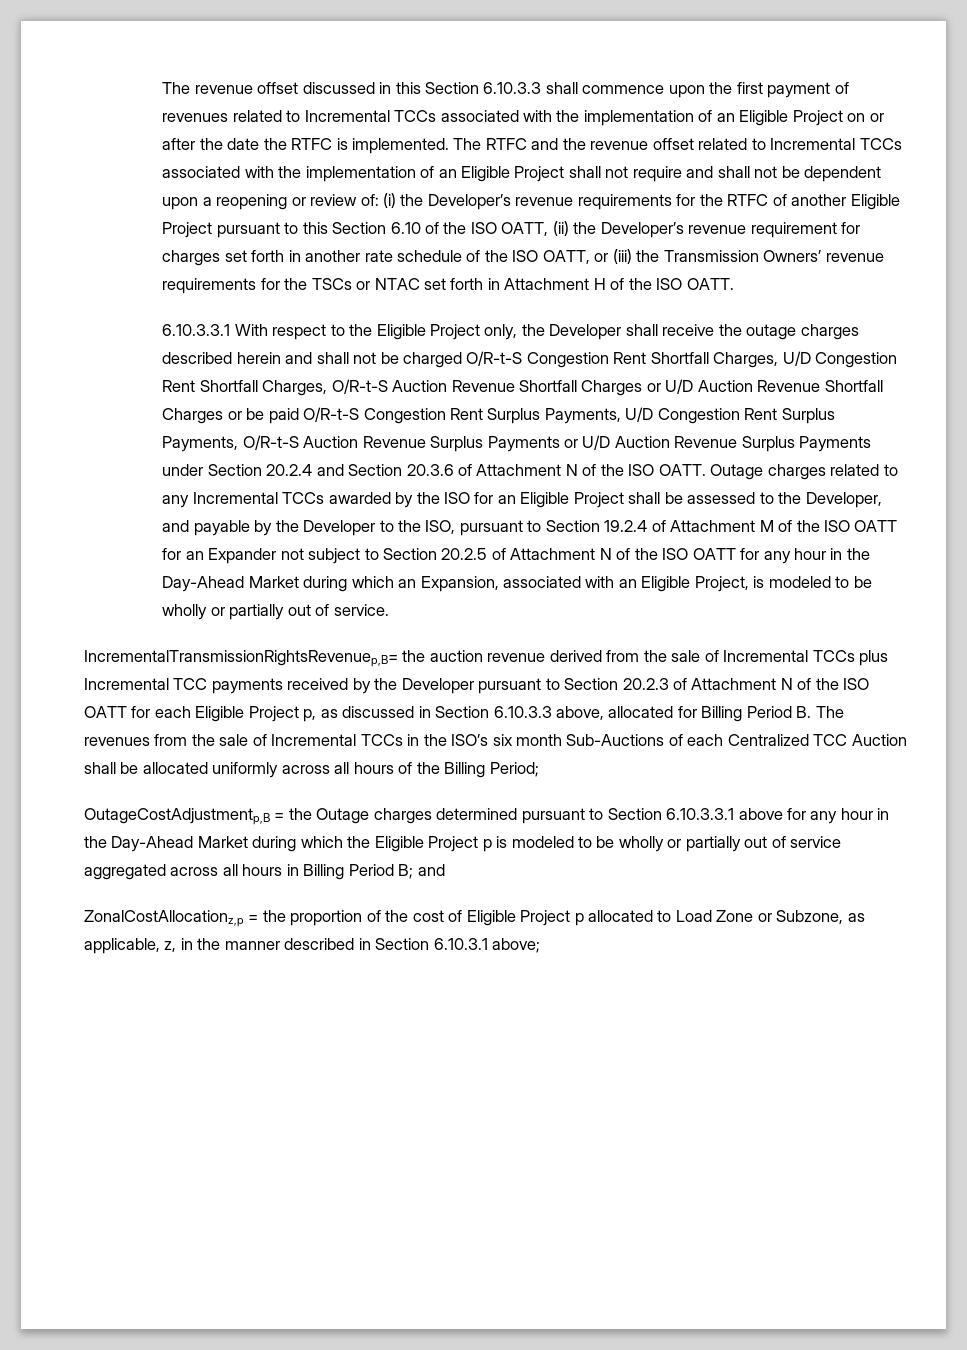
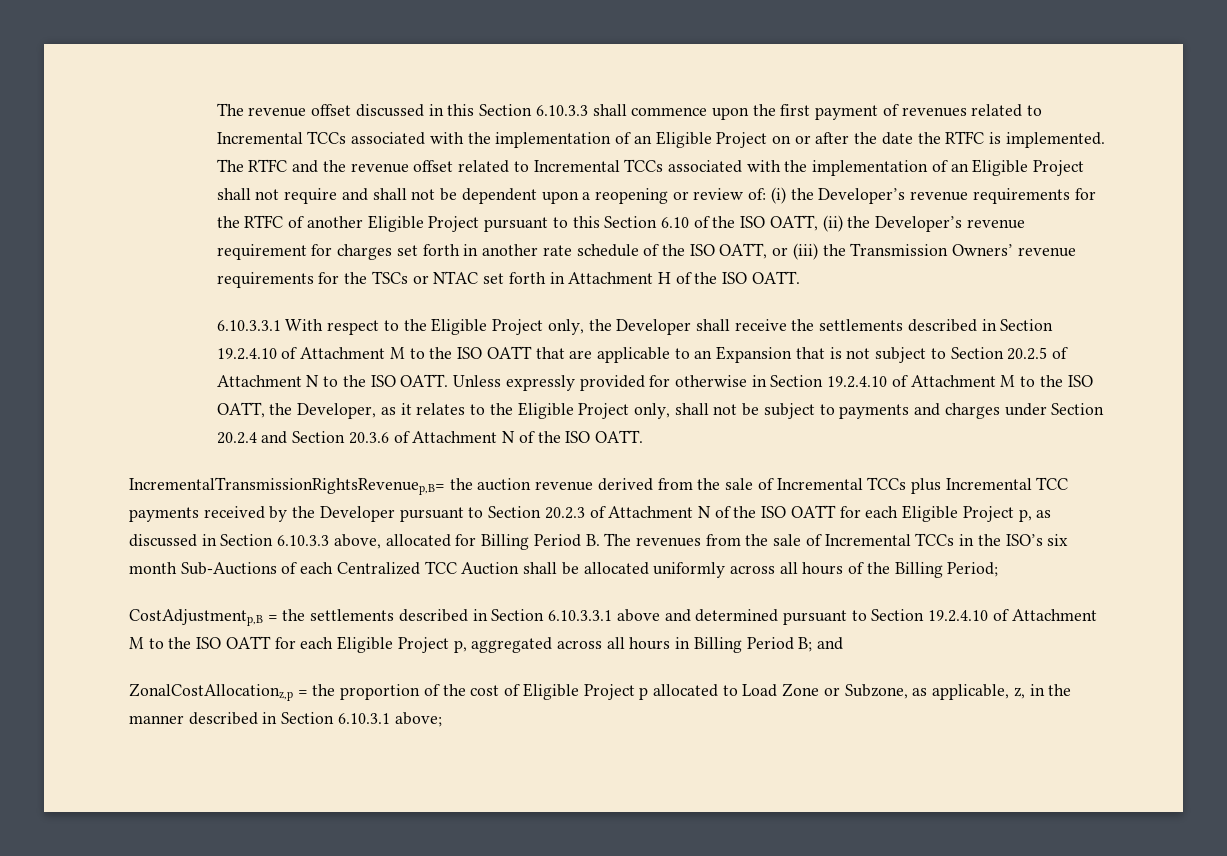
[746,324,859,340] [162,351,898,368] [162,379,883,396] [162,407,835,424] [162,435,872,452] outage charges described herein and shall not be charged O/R-t-S Congestion Rent Shortfall Charges, U/D Congestion Rent Shortfall Charges, O/R-t-S Auction Revenue Shortfall Charges or U/D Auction Revenue Shortfall Charges or be paid O/R-t-S Congestion Rent Surplus Payments, U/D Congestion Rent Surplus Payments, O/R-t-S Auction Revenue Surplus Payments or U/D Auction Revenue Surplus Payments -> [819,319,1054,332] [216,346,1068,363] [216,374,1093,391] [216,402,1000,419] settlements described in Section 19.2.4.10 of Attachment M to the ISO OATT that are applicable to an Expansion that is not subject to Section 20.2.5 of Attachment N to the ISO OATT. Unless expressly provided for otherwise in Section 19.2.4.10 of Attachment M to the ISO OATT, the Developer, as it relates to the Eligible Project only, shall not be subject to payments and charges
[710,464,898,480] [162,492,882,508] [162,520,898,536] [162,548,870,564] [162,576,872,592] [162,604,389,620] Outage charges related to any Incremental TCCs awarded by the ISO for an Eligible Project shall be assessed to the Developer, and payable by the Developer to the ISO, pursuant to Section 19.2.4 of Attachment M of the ISO OATT for an Expander not subject to Section 20.2.5 of Attachment N of the ISO OATT for any hour in the Day-Ahead Market during which an Expansion, associated with an Eligible Project, is modeled to be wholly or partially out of service. -> (643, 436) none
[84,808,890,825] [84,836,842,852] OutageCostAdjustmentp,B = the Outage charges determined pursuant to Section 6.10.3.3.1 above for any hour in the Day-Ahead Market during which the Eligible Project p is modeled to be wholly or partially out of service -> [129,609,1097,626] [129,636,467,653] CostAdjustmentp,B = the settlements described in Section 6.10.3.3.1 above and determined pursuant to Section 19.2.4.10 of Attachment M to the ISO OATT for each Eligible Project p,

